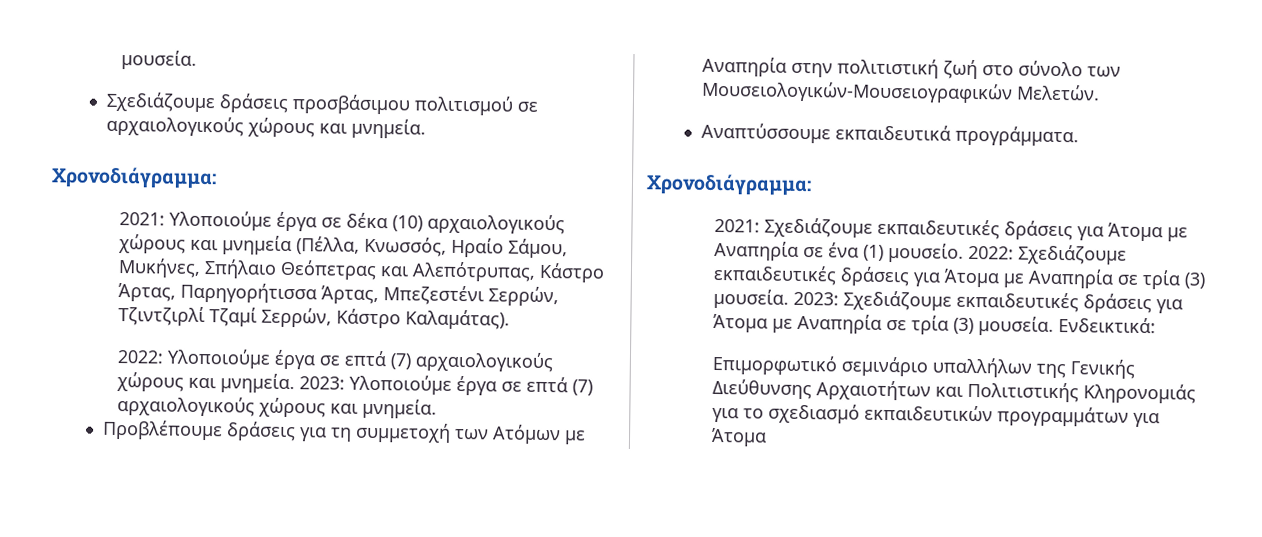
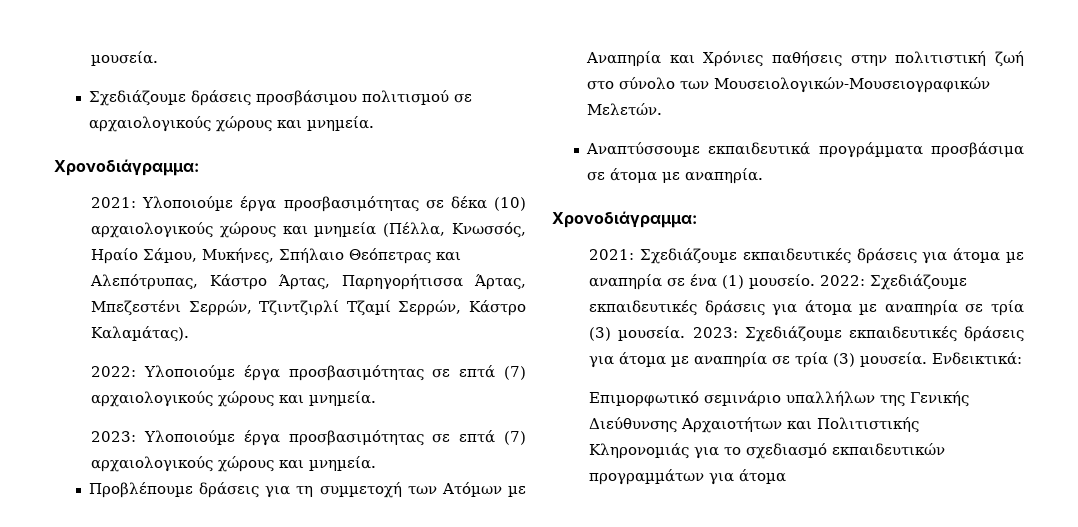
(317, 221) none -> [283,196,419,212] προσβασιμότητας
[318,350,554,373] [115,371,295,394] σε επτά (7) αρχαιολογικούς χώρους και µνηµεία. -> [288,365,526,381] [91,391,377,407] προσβασιμότητας σε επτά (7) αρχαιολογικούς χώρους και µνηµεία. //
(497, 385) none -> [288,430,424,446] προσβασιμότητας
(787, 66) none -> [669,51,843,67] και Χρόνιες παθήσεις
[954,125,1079,147] προγράµµατα. -> [818,142,1024,158] [587,168,764,184] προγράµµατα προσβάσιμα σε άτομα με αναπηρία.
[1107,222,1188,242] [713,240,799,261] Άτοµα µε Αναπηρία -> [953,248,1024,263] [589,274,663,290] άτοµα µε αναπηρία
[943,268,1114,289] Άτοµα µε Αναπηρία -> [804,300,958,316] άτοµα µε αναπηρία
[712,313,882,334] Άτοµα µε Αναπηρία -> [619,352,768,368] άτοµα µε αναπηρία
[710,427,767,447] Άτοµα -> [739,469,787,484] άτοµα

